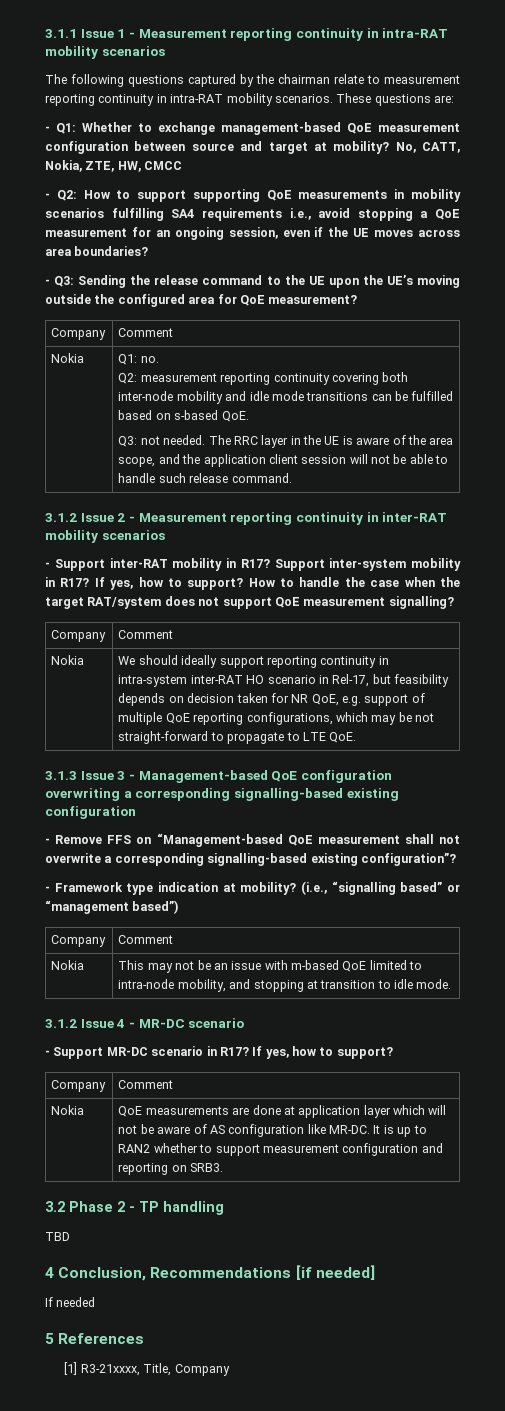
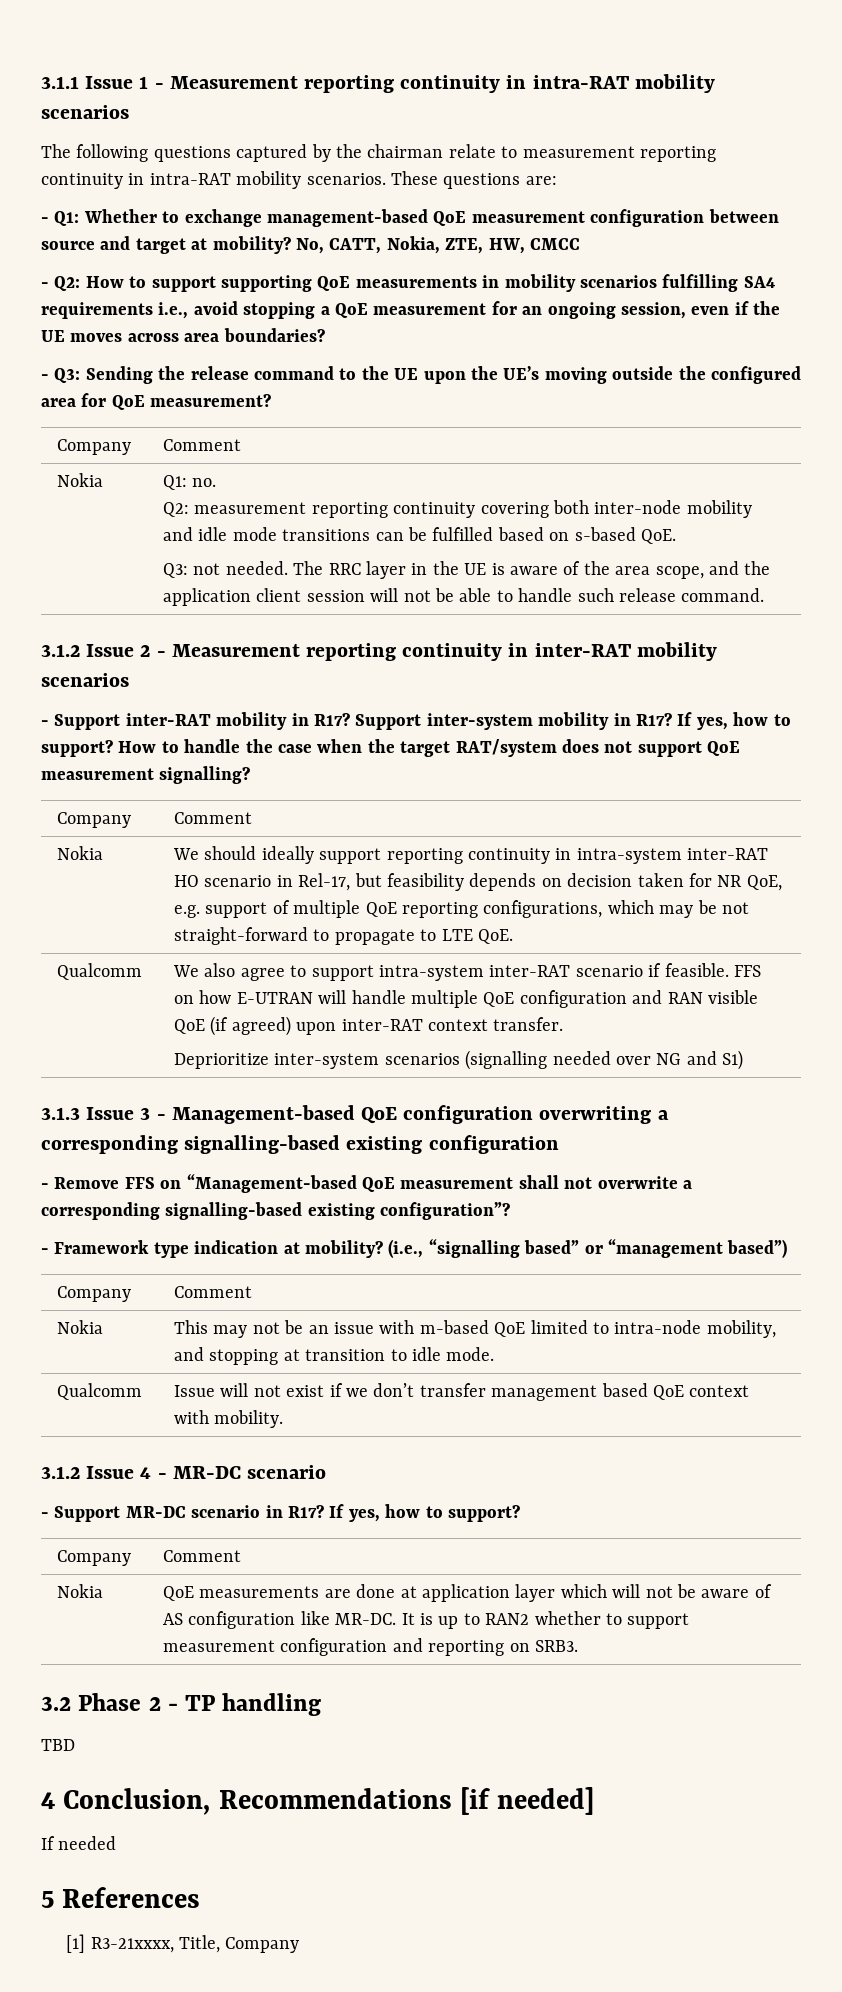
(357, 737) none -> [56,963,142,980] [172,963,761,981] [173,990,758,1008] [173,1016,564,1036] [173,1050,744,1070] // Qualcomm | We also agree to support intra-system inter-RAT scenario if feasible. FFS on how E-UTRAN will handle multiple QoE configuration and RAN visible QoE (if agreed) upon inter-RAT context transfer. // Deprioritize inter-system scenarios (signalling needed over NG and S1)
(452, 984) none -> [56,1383,142,1400] [173,1383,750,1401] [173,1410,284,1428] // Qualcomm | Issue will not exist if we don’t transfer management based QoE context with mobility.

